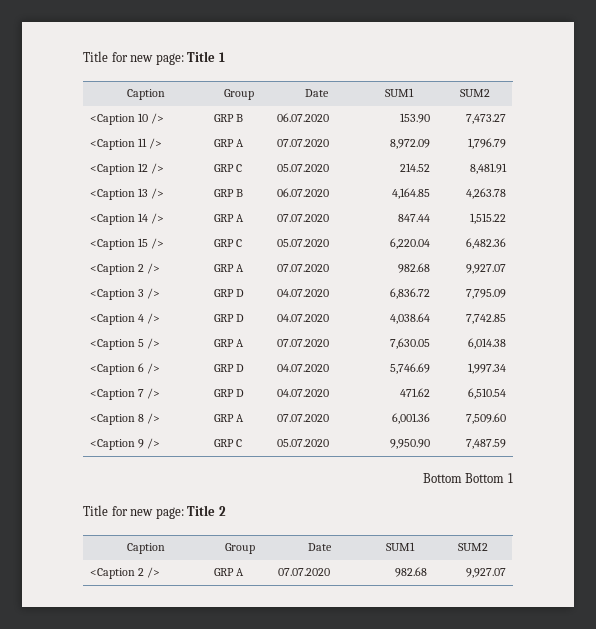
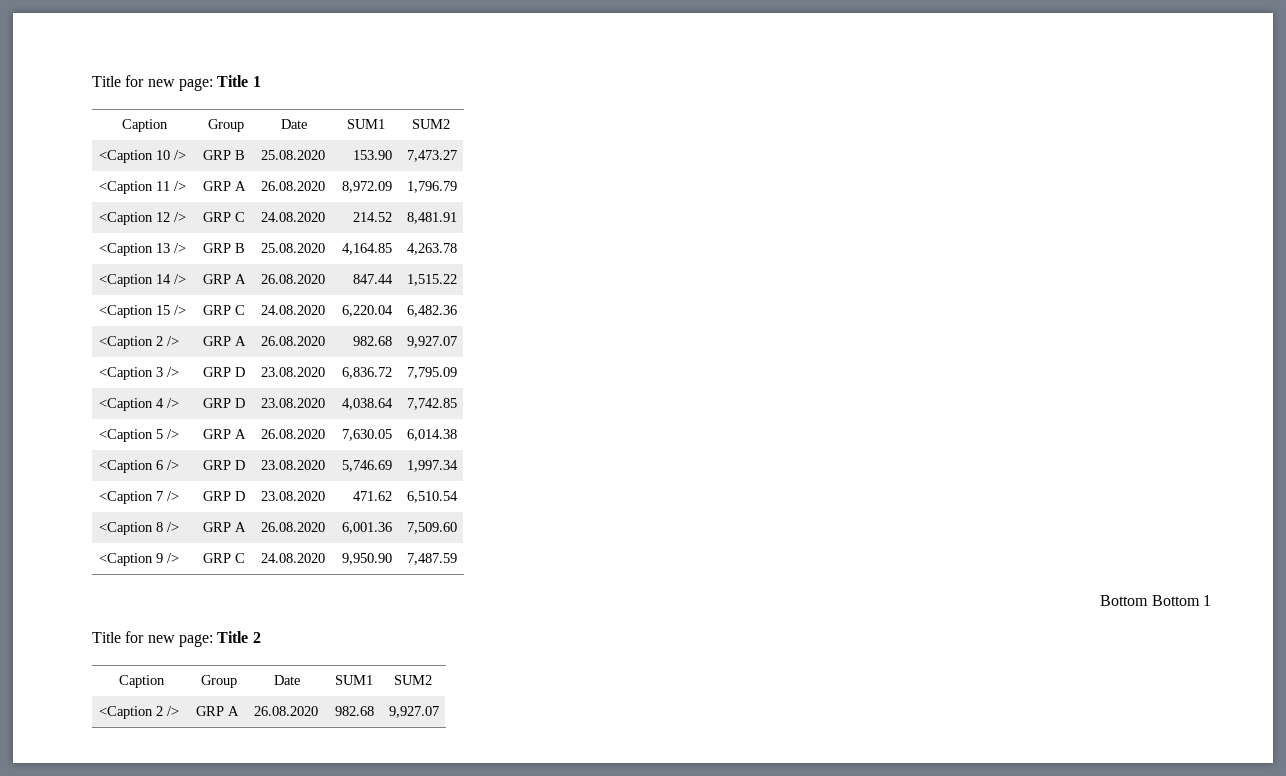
[276,113,329,122] 06.07.2020 -> [261,150,326,160] 25.08.2020
[276,139,329,147] 07.07.2020 -> [261,181,326,191] 26.08.2020
[276,164,329,172] 05.07.2020 -> [261,212,326,222] 24.08.2020
[276,188,329,197] 06.07.2020 -> [261,243,326,253] 25.08.2020
[276,214,329,222] 07.07.2020 -> [261,274,326,284] 26.08.2020
[276,239,329,247] 05.07.2020 -> [261,305,326,315] 24.08.2020
[276,264,329,272] 07.07.2020 -> [261,336,326,346] 26.08.2020
[276,289,329,297] 04.07.2020 -> [261,367,326,377] 23.08.2020
[276,314,329,322] 04.07.2020 -> [261,398,326,408] 23.08.2020
[276,339,329,347] 07.07.2020 -> [261,429,326,439] 26.08.2020
[276,364,329,372] 04.07.2020 -> [261,460,326,470] 23.08.2020
[276,389,329,397] 04.07.2020 -> [261,491,326,501] 23.08.2020
[276,414,329,422] 07.07.2020 -> [261,522,326,532] 26.08.2020
[276,439,329,447] 05.07.2020 -> [261,553,326,563] 24.08.2020
[277,568,330,576] 07.07.2020 -> [254,706,319,716] 26.08.2020

